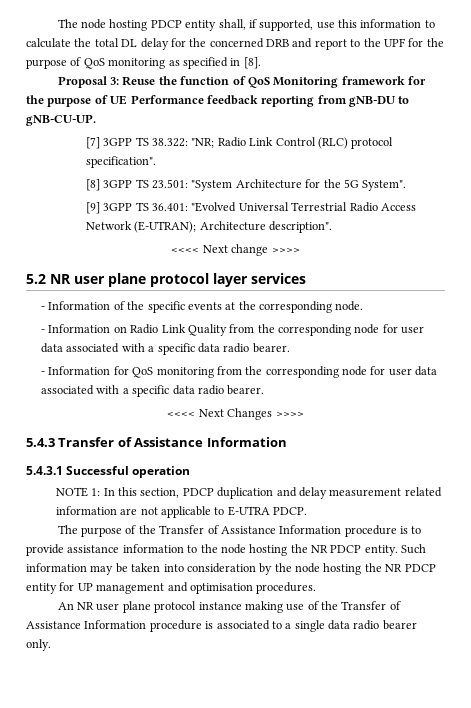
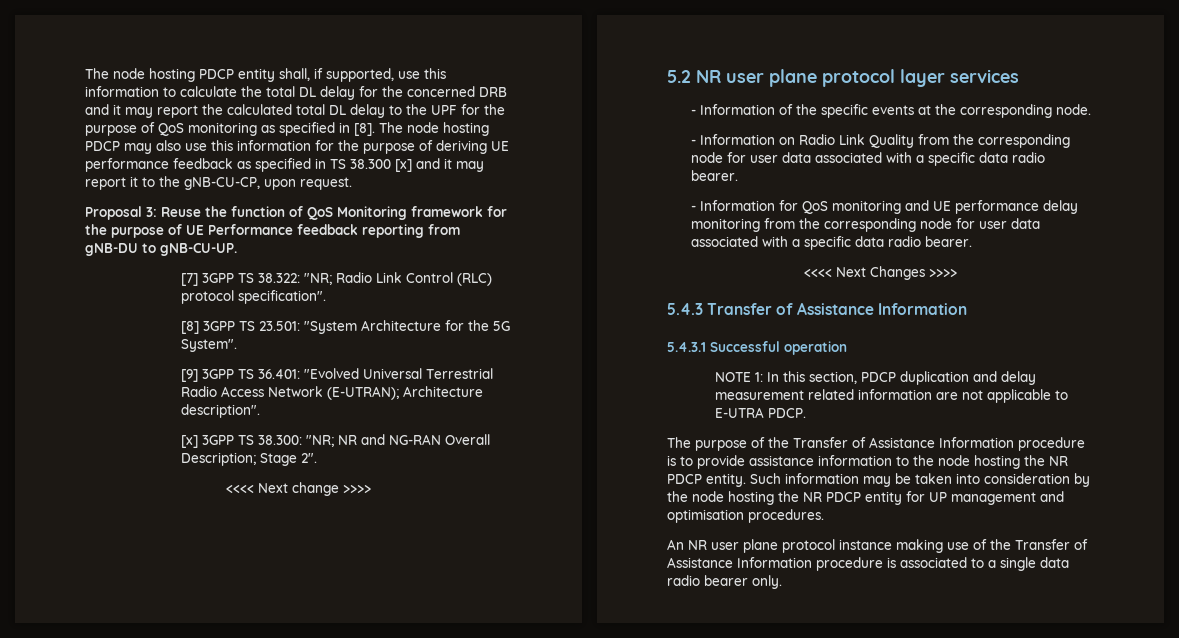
[314,39,347,50] report -> [113,104,385,118] it may report the calculated total DL delay
(261, 63) none -> [379,122,489,136] [85,140,509,154] [85,158,484,172] [85,176,352,190] The node hosting PDCP may also use this information for the purpose of deriving UE performance feedback as specified in TS 38.300 [x] and it may report it to the gNB-CU-CP, upon request.
(333, 227) none -> [181,434,491,448] [181,452,318,466] // [x] 3GPP TS 38.300: "NR; NR and NG-RAN Overall Description; Stage 2".
(214, 372) none -> [905,200,1079,214] [691,218,761,232] and UE performance delay monitoring

